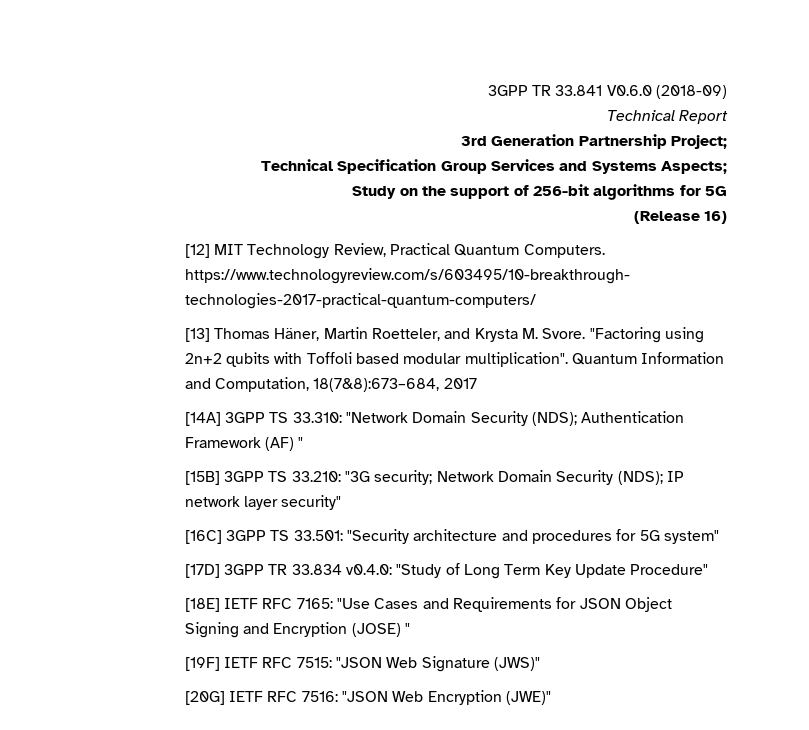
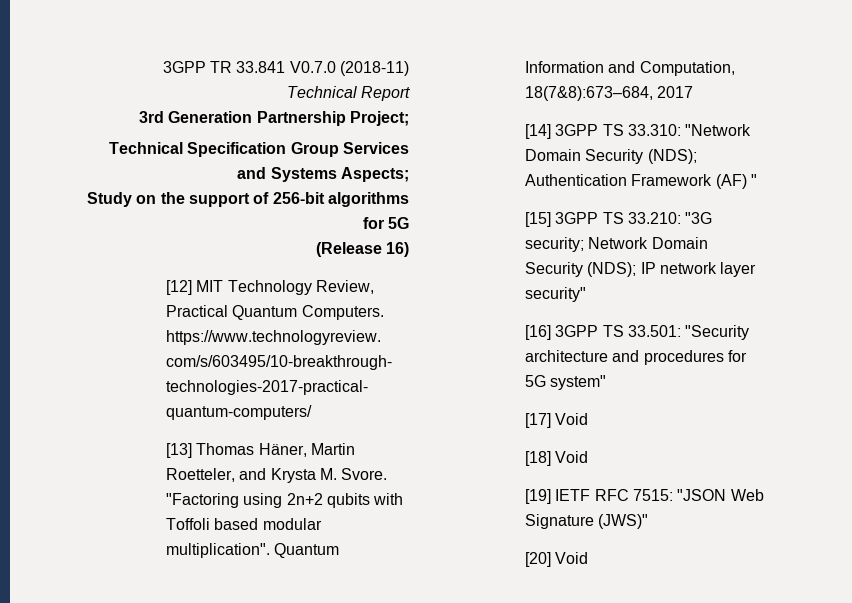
[606,85,728,99] V0.6.0 (2018-09) -> [289,61,409,76] V0.7.0 (2018-11)
[184,412,221,426] [14A] -> [525,124,552,139] [14]
[184,471,220,485] [15B] -> [525,212,552,227] [15]
[184,530,222,544] [16C] -> [525,325,552,340] [16]
[184,563,709,579] [184,597,672,612] [184,622,410,638] [184,657,220,671] [17D] 3GPP TR 33.834 v0.4.0: "Study of Long Term Key Update Procedure" // [18E] IETF RFC 7165: "Use Cases and Requirements for JSON Object Signing and Encryption (JOSE) " // [19F] -> [525,413,589,428] [525,451,589,466] [525,489,552,504] [17] Void // [18] Void // [19]
[184,690,551,705] [20G] IETF RFC 7516: "JSON Web Encryption (JWE)" -> [525,552,589,567] [20] Void

